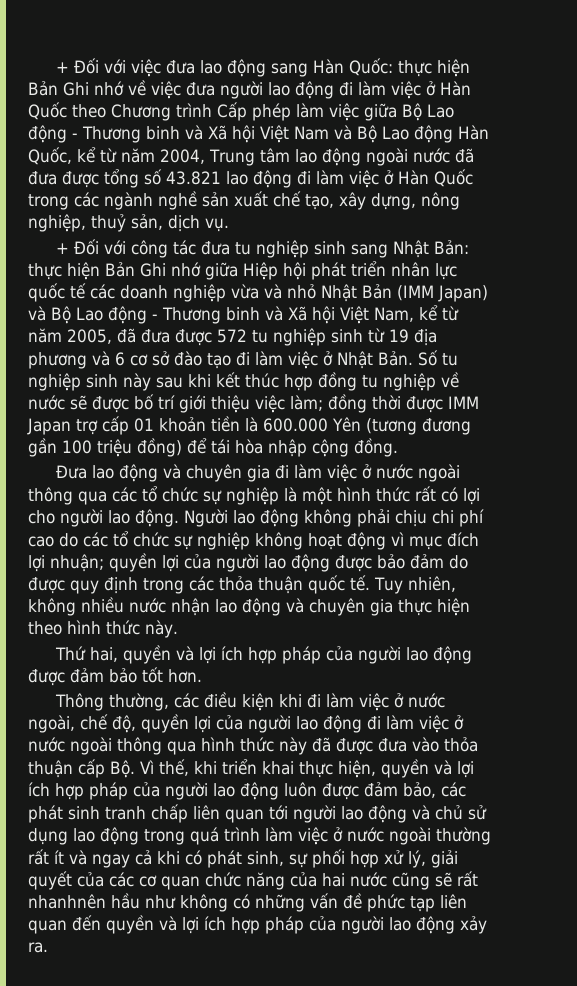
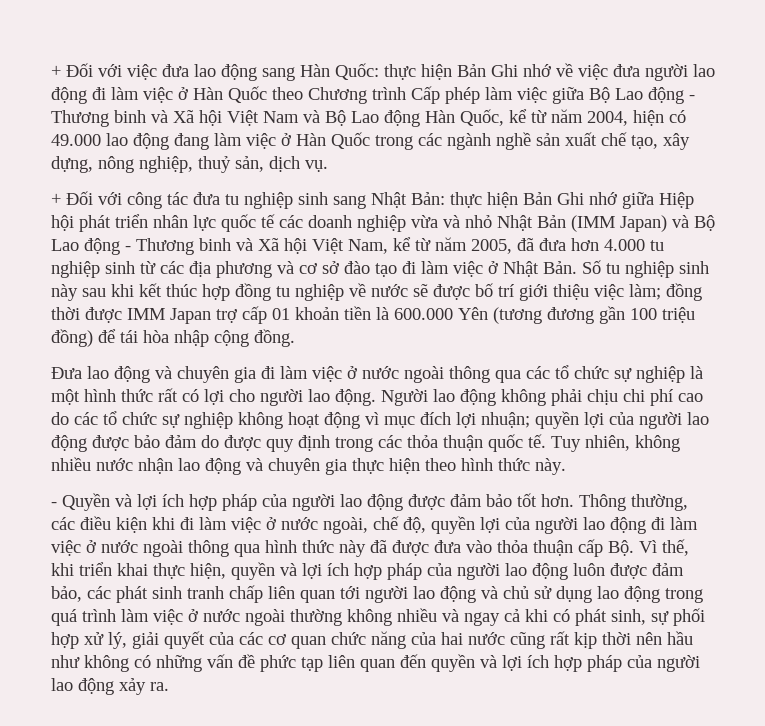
[209,148,474,166] [28,169,311,188] Trung tâm lao động ngoài nước đã đưa được tổng số 43.821 lao động đi -> [633,110,686,126] [51,133,209,150] hiện có 49.000 lao động đang
[175,329,247,346] được 572 -> [571,238,645,251] hơn 4.000
[389,329,409,343] 19 -> [160,261,184,274] các
[115,352,125,366] 6 -> (294, 267) none
[55,645,172,664] Thứ hai, quyền -> [51,493,110,511] - Quyền
(202, 676) // -> (574, 500) none
[28,849,64,865] rất ít -> [347,608,437,626] không nhiều
[435,871,478,887] [28,894,106,909] sẽ rất nhanhnên -> [550,631,662,649] rất kịp thời nên

